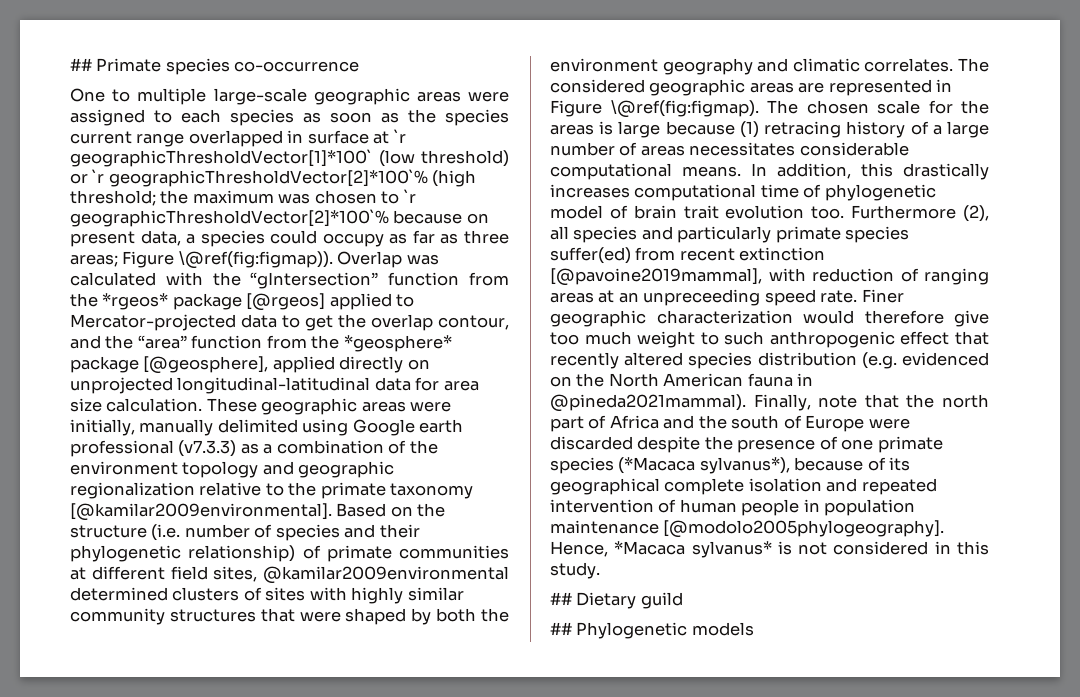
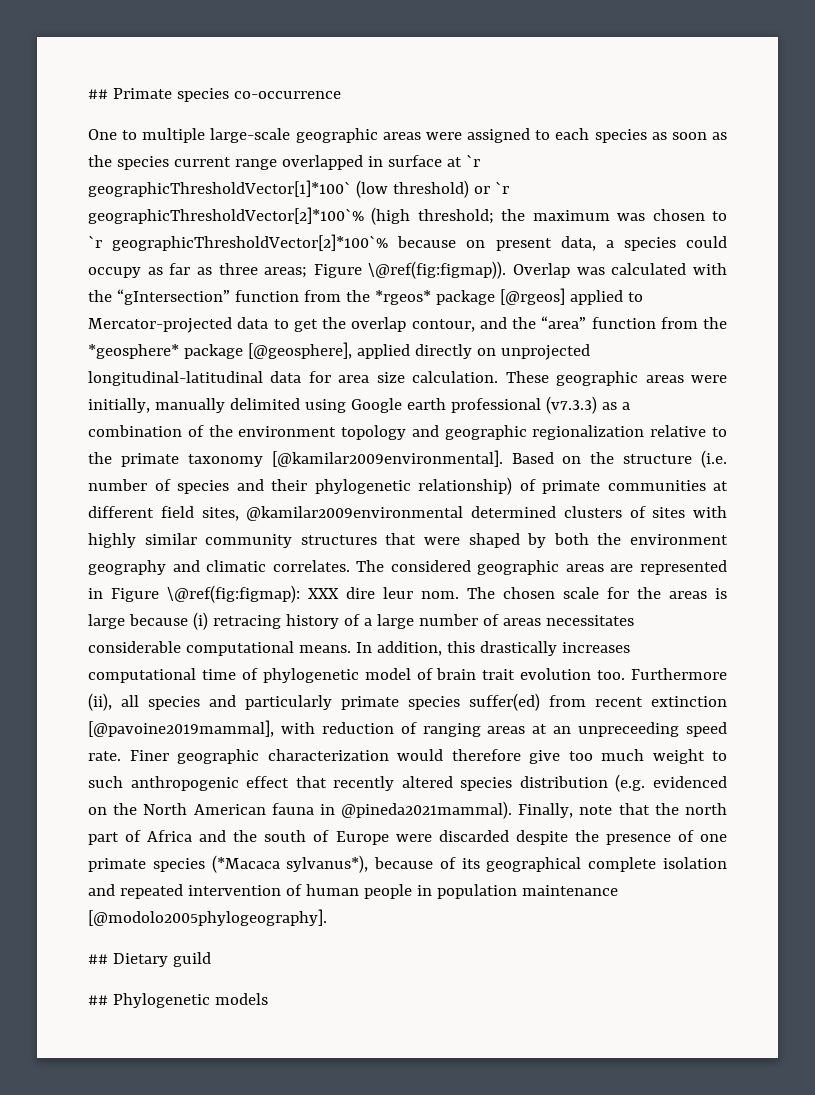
[610,100,759,118] \@ref(fig:figmap). -> [167,585,459,603] \@ref(fig:figmap): XXX dire leur nom.
[739,121,759,138] (1) -> [192,612,208,630] (i)
[963,205,989,222] (2), -> [88,693,112,711] (ii),
[550,541,989,558] [550,562,600,579] Hence, *Macaca sylvanus* is not considered in this study. -> (327, 917) none

